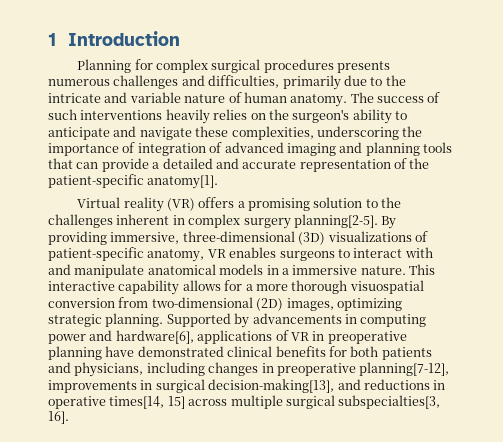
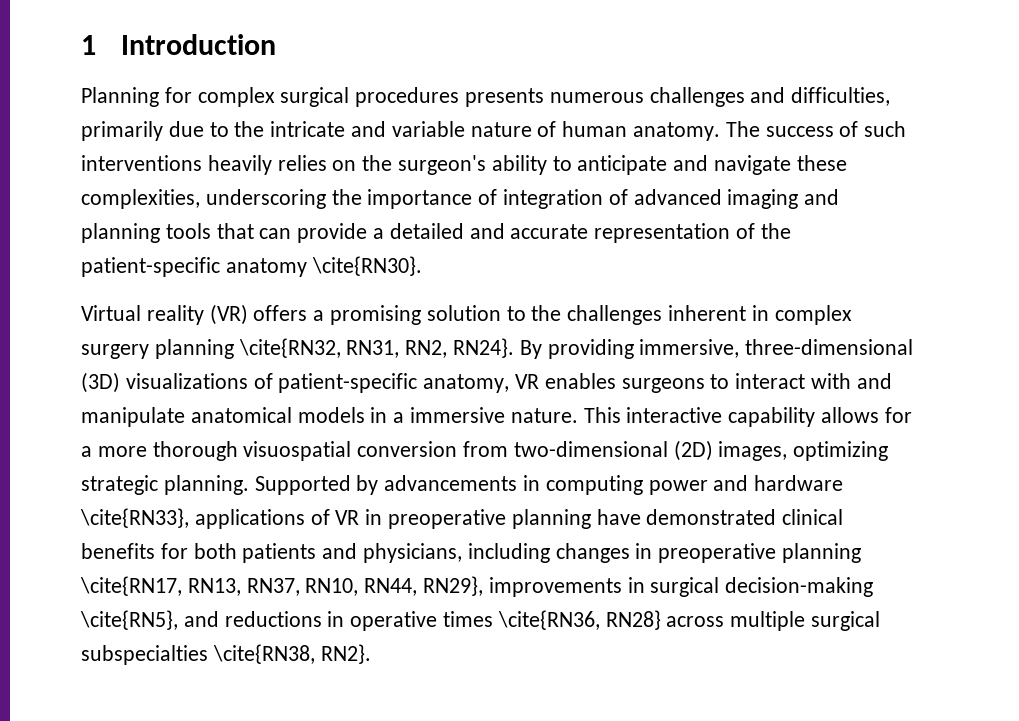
[147,175,219,189] anatomy[1]. -> [225,256,422,277] anatomy \cite{RN30}.
[293,214,378,228] planning[2-5]. -> [154,338,515,359] planning \cite{RN32, RN31, RN2, RN24}.
[115,330,194,344] hardware[6], -> [754,475,844,491] [80,508,189,528] hardware \cite{RN33},
[359,362,450,376] planning[7-12], -> [782,543,862,563] [80,576,484,596] planning \cite{RN17, RN13, RN37, RN10, RN44, RN29},
[208,379,335,393] decision-making[13], -> [725,577,874,597] [80,610,178,630] decision-making \cite{RN5},
[109,395,441,409] [48,411,69,424] times[14, 15] across multiple surgical subspecialties[3, 16]. -> [443,610,881,631] [81,644,371,665] times \cite{RN36, RN28} across multiple surgical subspecialties \cite{RN38, RN2}.

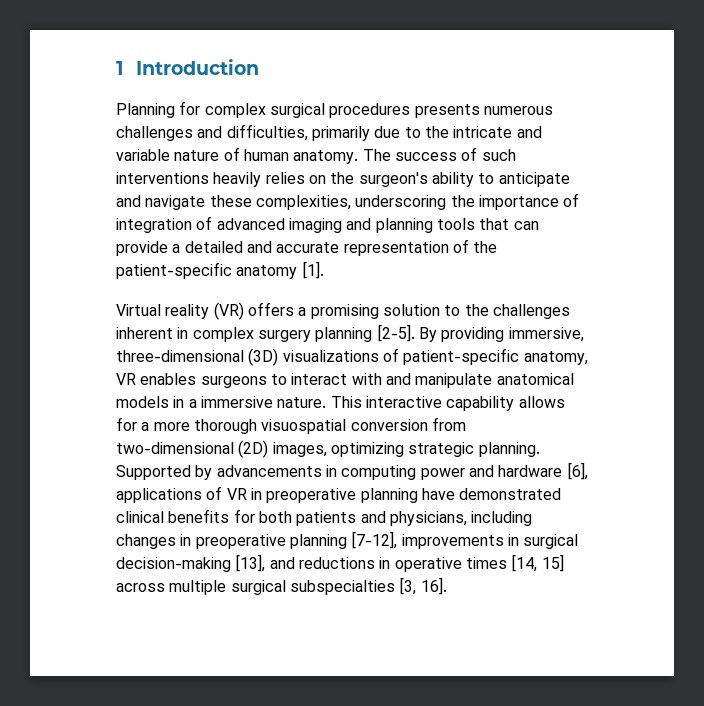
[311,256,422,276] \cite{RN30}. -> [301,261,324,279] [1].
[238,338,515,358] \cite{RN32, RN31, RN2, RN24}. -> [376,324,415,342] [2-5].
[80,508,189,528] \cite{RN33}, -> [566,462,588,480] [6],
[80,576,484,596] \cite{RN17, RN13, RN37, RN10, RN44, RN29}, -> [351,531,398,549] [7-12],
[80,610,178,630] \cite{RN5}, -> [235,554,266,572] [13],
[497,610,661,630] \cite{RN36, RN28} -> [511,554,564,572] [14, 15]
[212,644,371,664] \cite{RN38, RN2}. -> [399,577,447,595] [3, 16].

